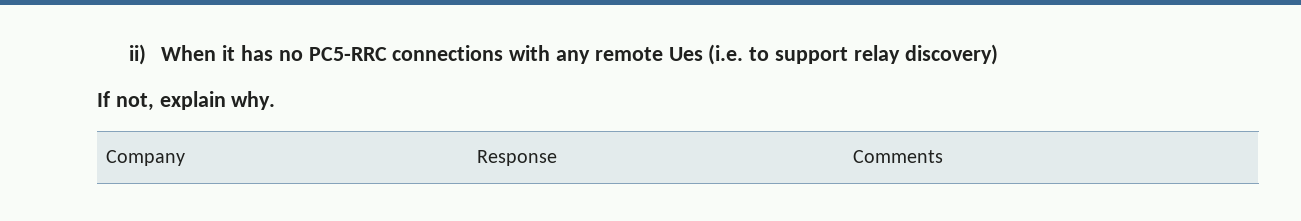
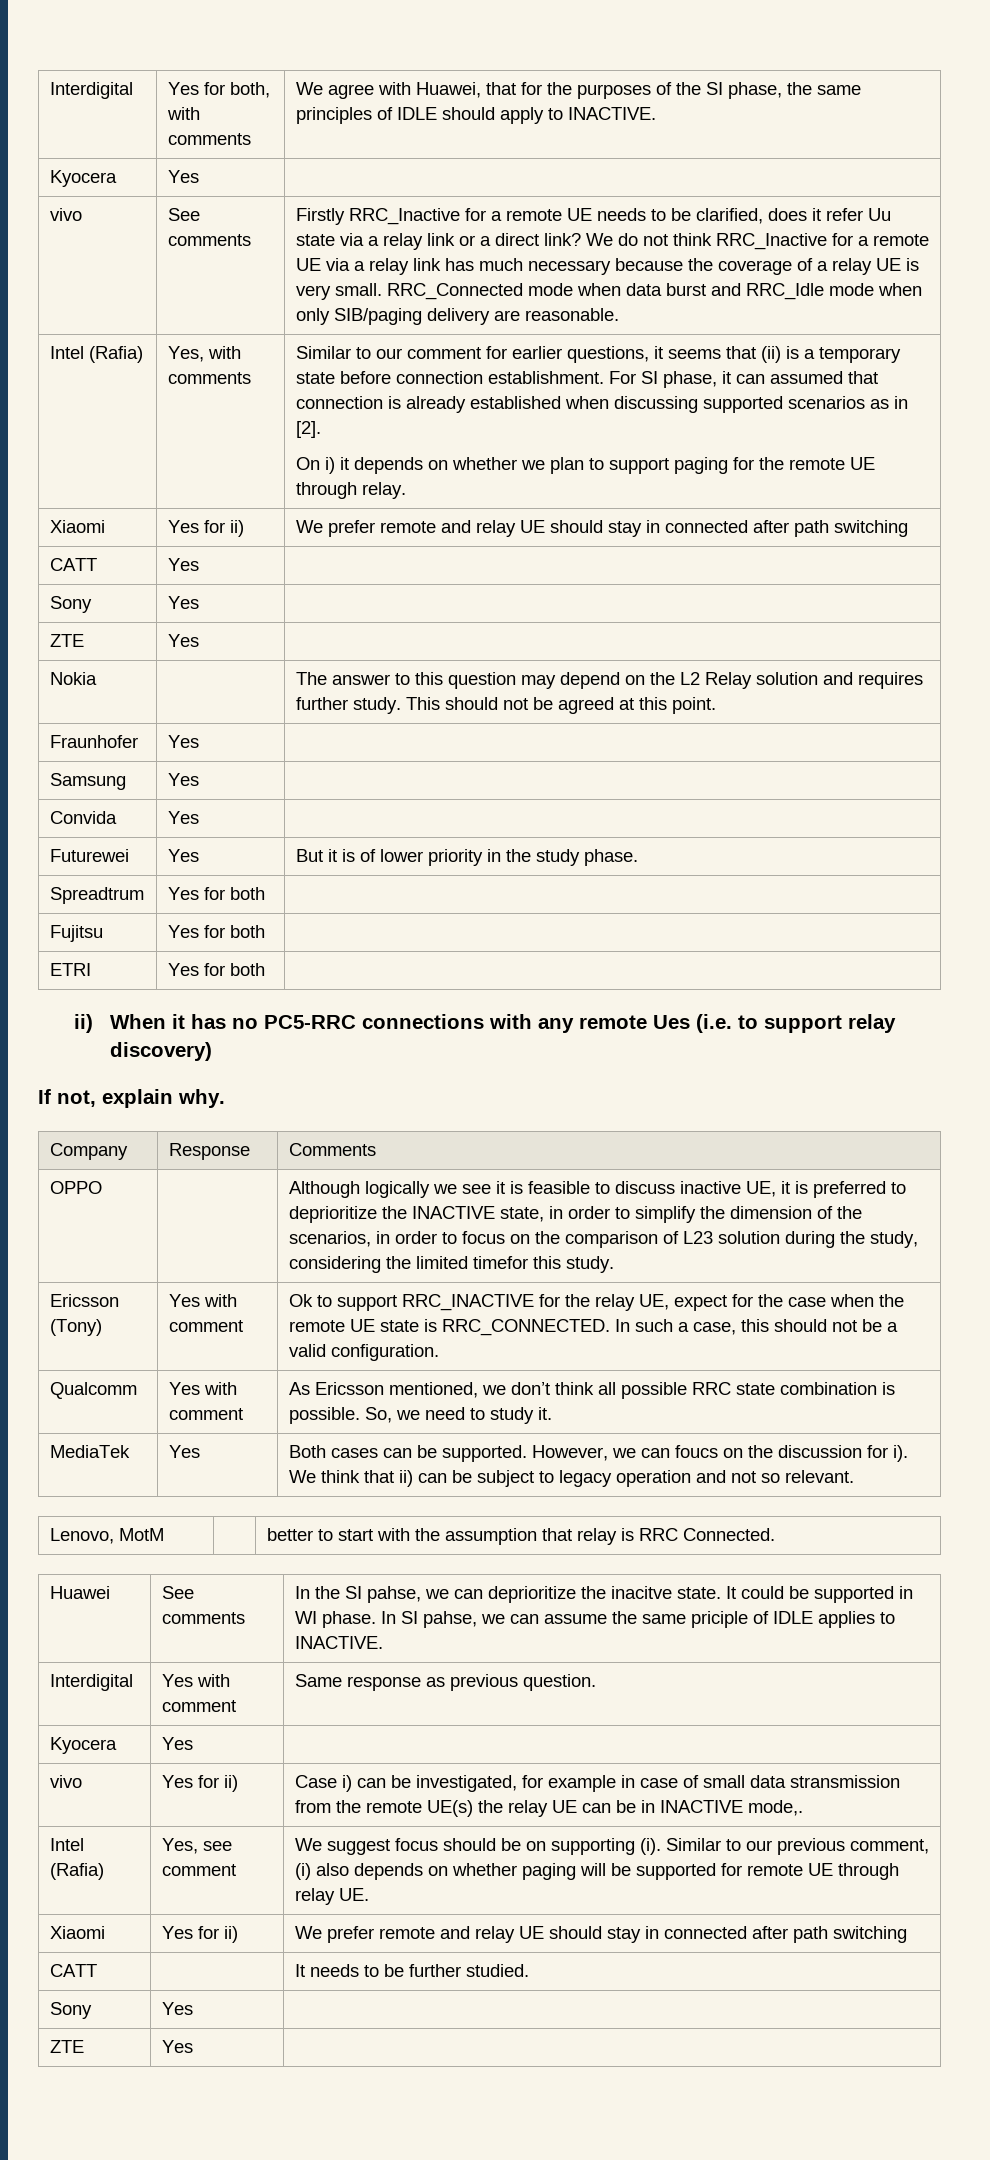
(129, 54) none -> [49,82,133,99] [167,82,270,98] [166,107,200,120] [167,133,251,145] [295,82,861,99] [295,107,656,124] [49,170,117,187] [167,170,199,183] [49,208,82,221] [167,208,200,221] [167,234,251,246] [295,208,891,225] [295,233,929,250] [295,258,919,275] [295,283,922,300] [295,308,619,325] [49,346,143,363] [167,346,241,362] [167,372,251,384] [295,346,901,363] [295,371,878,388] [295,396,908,413] [295,421,321,438] [295,457,875,474] [295,482,406,499] [49,520,105,533] [167,520,244,537] [295,520,908,537] [49,558,97,571] [167,558,199,571] [49,596,92,613] [167,596,199,609] [49,634,84,647] [167,634,199,647] [49,672,97,685] [295,672,923,689] [295,697,716,714] [49,735,138,748] [167,735,199,748] [49,773,126,790] [167,773,199,786] [49,811,117,824] [167,811,199,824] [49,849,129,862] [167,849,199,862] [295,849,638,866] [49,887,144,904] [167,887,265,900] [49,925,103,942] [167,925,265,938] [49,963,91,976] [167,963,265,976] Interdigital | Yes for both, with comments | We agree with Huawei, that for the purposes of the SI phase, the same principles of IDLE should apply to INACTIVE. // Kyocera | Yes | // vivo | See comments | Firstly RRC_Inactive for a remote UE needs to be clarified, does it refer Uu state via a relay link or a direct link? We do not think RRC_Inactive for a remote UE via a relay link has much necessary because the coverage of a relay UE is very small. RRC_Connected mode when data burst and RRC_Idle mode when only SIB/paging delivery are reasonable. // Intel (Rafia) | Yes, with comments | Similar to our comment for earlier questions, it seems that (ii) is a temporary state before connection establishment. For SI phase, it can assumed that connection is already established when discussing supported scenarios as in [2]. // On i) it depends on whether we plan to support paging for the remote UE through relay. // Xiaomi | Yes for ii) | We prefer remote and relay UE should stay in connected after path switching // CATT | Yes | // Sony | Yes | // ZTE | Yes | // Nokia | | The answer to this question may depend on the L2 Relay solution and requires further study. This should not be agreed at this point. // Fraunhofer | Yes | // Samsung | Yes | // Convida | Yes | // Futurewei | Yes | But it is of lower priority in the study phase. // Spreadtrum | Yes for both | // Fujitsu | Yes for both | // ETRI | Yes for both | //
(944, 156) none -> [49,1181,102,1194] [288,1181,906,1198] [288,1206,862,1223] [288,1231,918,1248] [288,1256,614,1273] [49,1294,119,1307] [49,1319,102,1336] [168,1294,237,1307] [168,1320,243,1332] [288,1294,904,1311] [288,1319,898,1336] [288,1344,439,1361] [49,1382,137,1399] [168,1382,237,1395] [168,1408,243,1420] [288,1382,895,1399] [288,1407,552,1424] [49,1445,130,1458] [168,1445,200,1458] [288,1445,908,1462] [288,1470,854,1487] [49,1528,164,1544] [266,1528,775,1545] [49,1586,110,1599] [161,1586,194,1599] [161,1612,245,1624] [294,1586,913,1603] [294,1611,895,1628] [294,1636,383,1649] [49,1674,133,1691] [161,1674,230,1687] [161,1700,236,1712] [294,1674,596,1691] [49,1737,117,1754] [161,1737,193,1750] [49,1775,82,1788] [161,1775,238,1792] [294,1775,900,1792] [294,1800,803,1817] [49,1838,84,1851] [49,1863,104,1880] [161,1838,232,1854] [161,1864,236,1876] [294,1838,929,1855] [294,1863,899,1880] [294,1888,369,1905] [49,1926,105,1939] [161,1926,238,1943] [294,1926,907,1943] [49,1964,97,1977] [294,1964,529,1977] [49,2002,92,2019] [161,2002,193,2015] [49,2040,84,2053] [161,2040,193,2053] // OPPO | | Although logically we see it is feasible to discuss inactive UE, it is preferred to deprioritize the INACTIVE state, in order to simplify the dimension of the scenarios, in order to focus on the comparison of L23 solution during the study, considering the limited timefor this study. // Ericsson (Tony) | Yes with comment | Ok to support RRC_INACTIVE for the relay UE, expect for the case when the remote UE state is RRC_CONNECTED. In such a case, this should not be a valid configuration. // Qualcomm | Yes with comment | As Ericsson mentioned, we don’t think all possible RRC state combination is possible. So, we need to study it. // MediaTek | Yes | Both cases can be supported. However, we can foucs on the discussion for i). We think that ii) can be subject to legacy operation and not so relevant. // Lenovo, MotM | | better to start with the assumption that relay is RRC Connected. // Huawei | See comments | In the SI pahse, we can deprioritize the inacitve state. It could be supported in WI phase. In SI pahse, we can assume the same priciple of IDLE applies to INACTIVE. // Interdigital | Yes with comment | Same response as previous question. // Kyocera | Yes | // vivo | Yes for ii) | Case i) can be investigated, for example in case of small data stransmission from the remote UE(s) the relay UE can be in INACTIVE mode,. // Intel (Rafia) | Yes, see comment | We suggest focus should be on supporting (i). Similar to our previous comment, (i) also depends on whether paging will be supported for remote UE through relay UE. // Xiaomi | Yes for ii) | We prefer remote and relay UE should stay in connected after path switching // CATT | | It needs to be further studied. // Sony | Yes | // ZTE | Yes |

